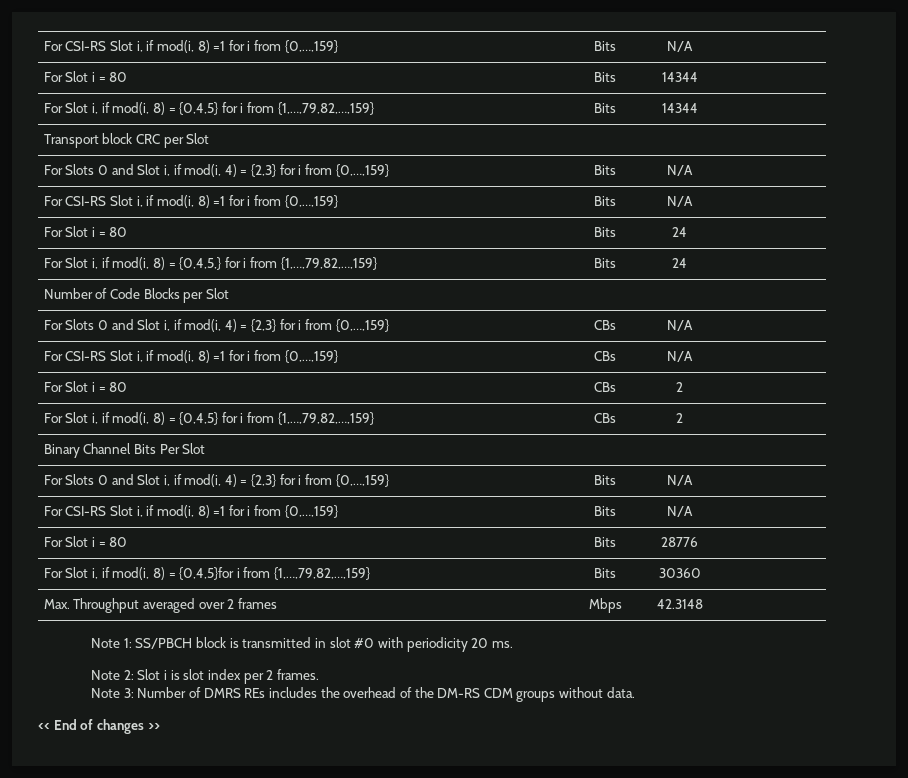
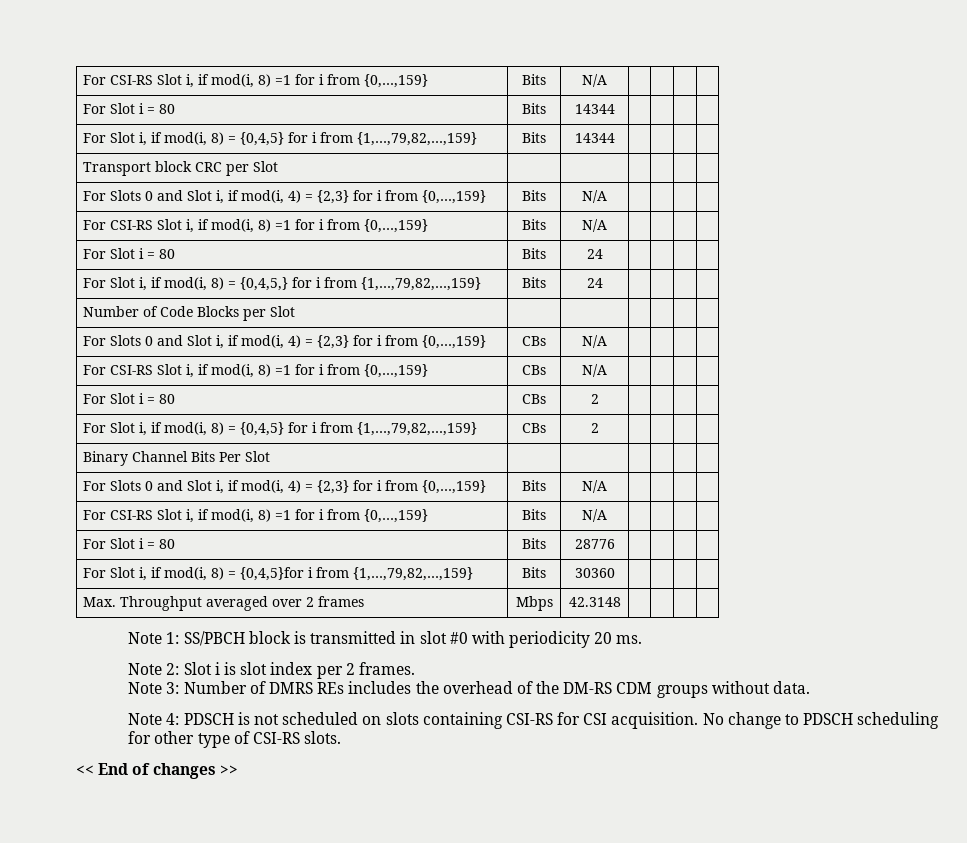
(635, 692) none -> [128,712,940,729] [128,731,342,748] // Note 4: PDSCH is not scheduled on slots containing CSI-RS for CSI acquisition. No change to PDSCH scheduling for other type of CSI-RS slots.

